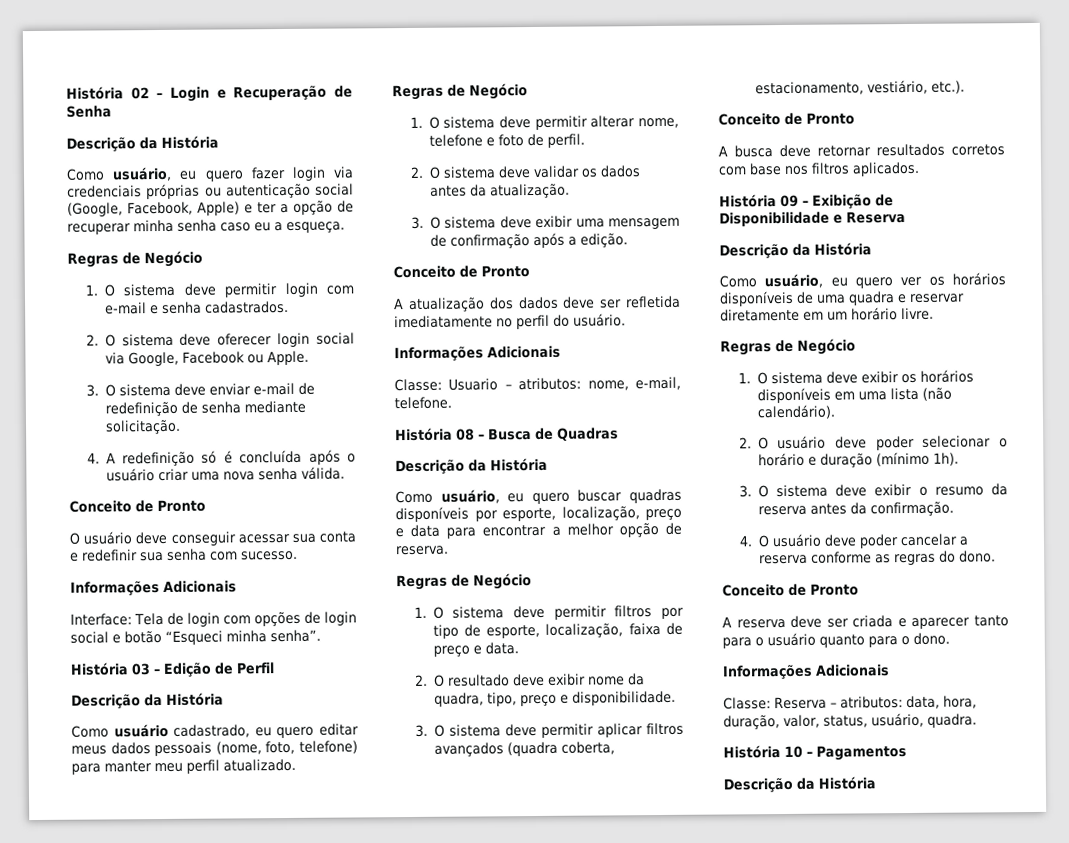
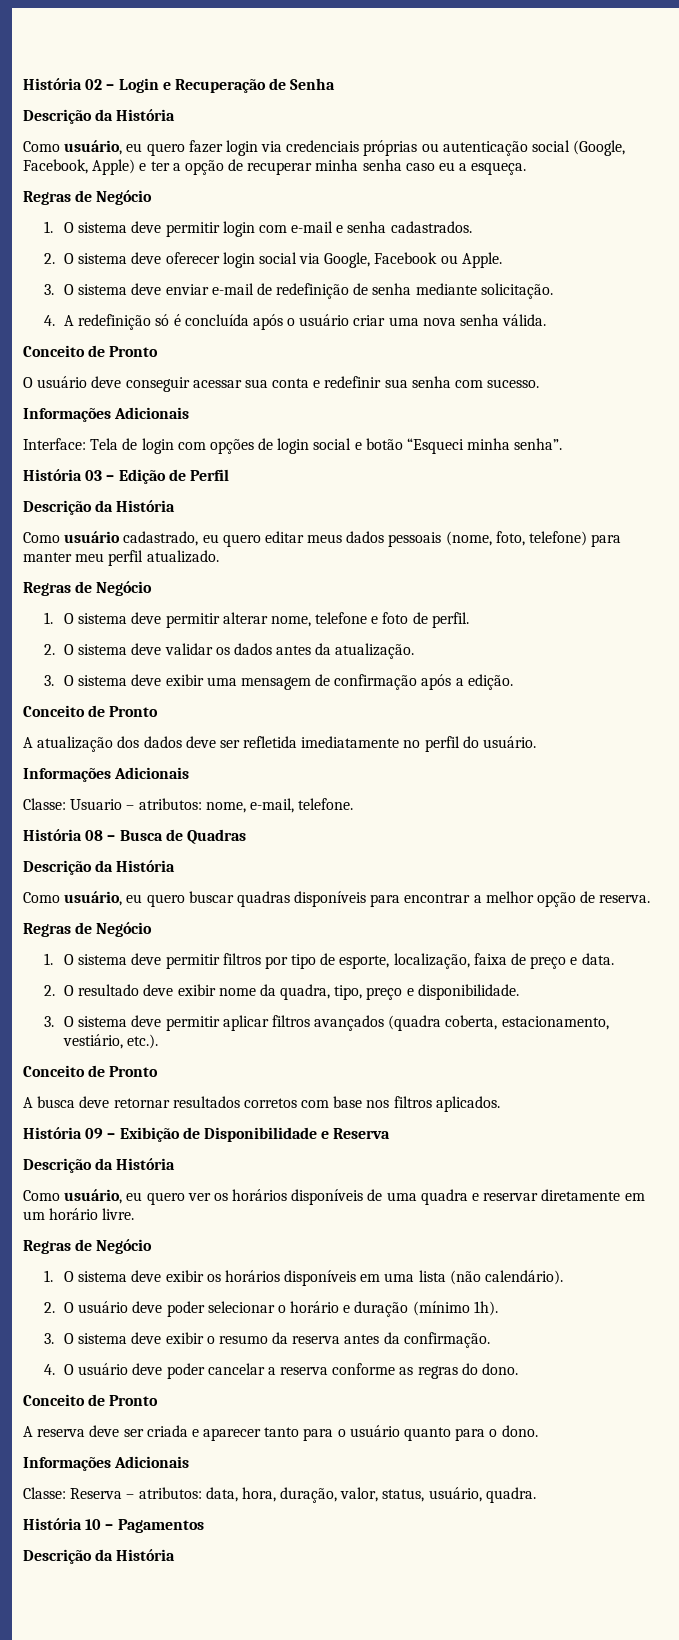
[474,506,682,522] [395,524,441,538] por esporte, localização, preço e data -> (367, 899) none

